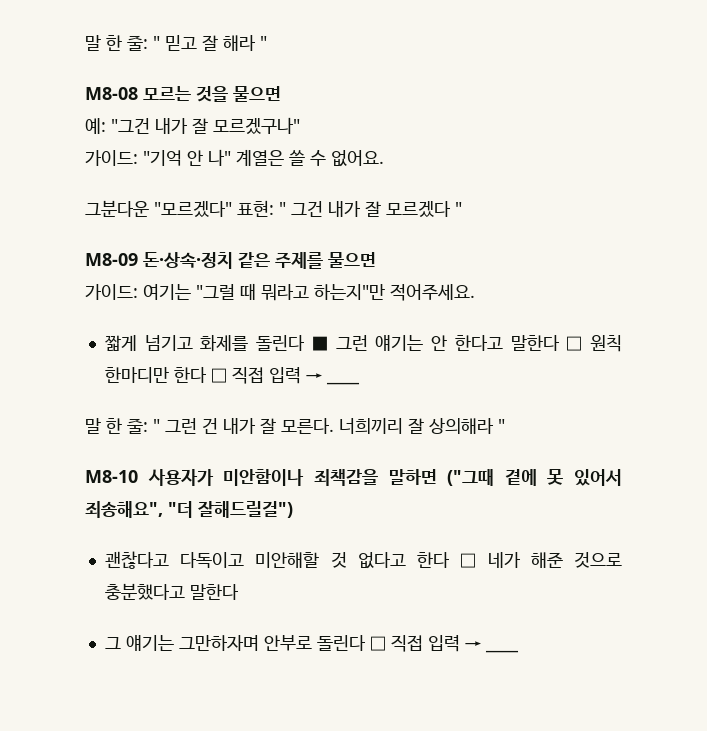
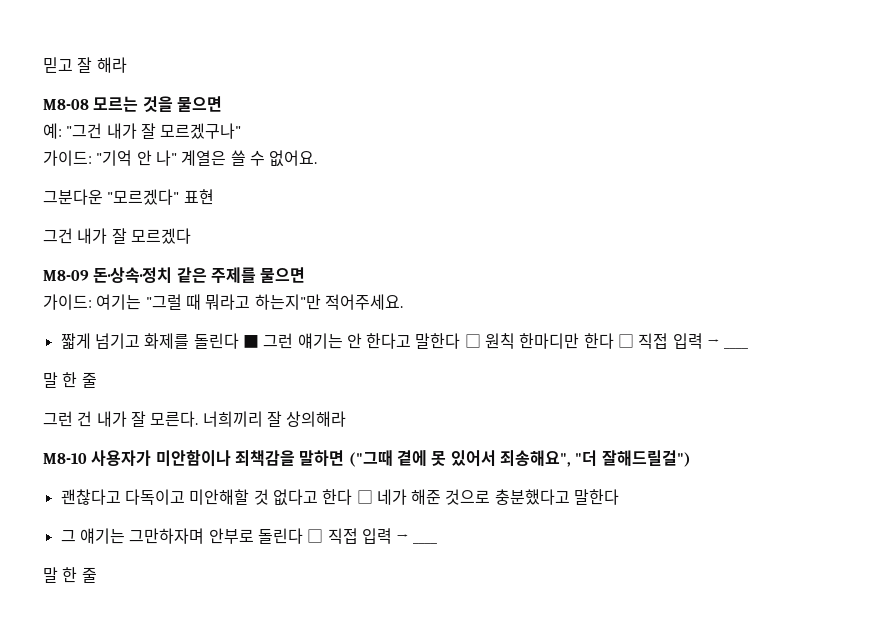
[85,35,160,51] 말 한 줄: " -> (43, 65) none
[260,36,267,49] " -> (127, 65) none
[237,200,286,217] 표현: " -> [183,189,214,205] 표현 //
[455,202,462,215] " -> (191, 236) none
[127,418,160,434] 줄: " -> [81,372,97,388] 줄 //
[498,419,505,432] " -> (347, 419) none
(519, 651) none -> [43,567,97,583] // 말 한 줄

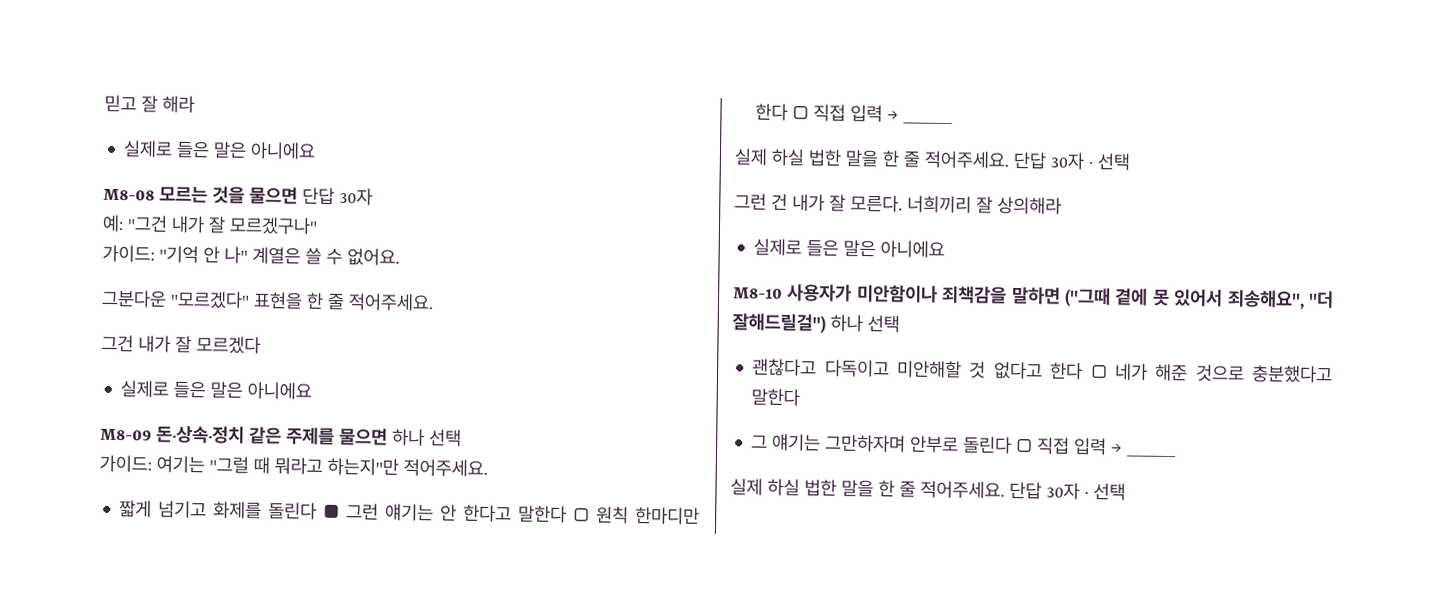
(127, 65) none -> [123,140,317,160] // 실제로 들은 말은 아니에요
(222, 104) none -> [301,187,373,206] 단답 30자
[183,189,214,205] 표현 -> [252,291,434,312] 표현을 한 줄 적어주세요.
(191, 236) none -> [120,380,313,400] // 실제로 들은 말은 아니에요
(306, 275) none -> [391,428,462,447] 하나 선택
[43,372,97,388] 말 한 줄 -> [734,148,1131,171] 실제 하실 법한 말을 한 줄 적어주세요. 단답 30자 · 선택
(347, 419) none -> [753,238,946,259] // 실제로 들은 말은 아니에요
(691, 458) none -> [829,314,900,333] 하나 선택
[43,567,97,583] 말 한 줄 -> [730,478,1126,501] 실제 하실 법한 말을 한 줄 적어주세요. 단답 30자 · 선택

